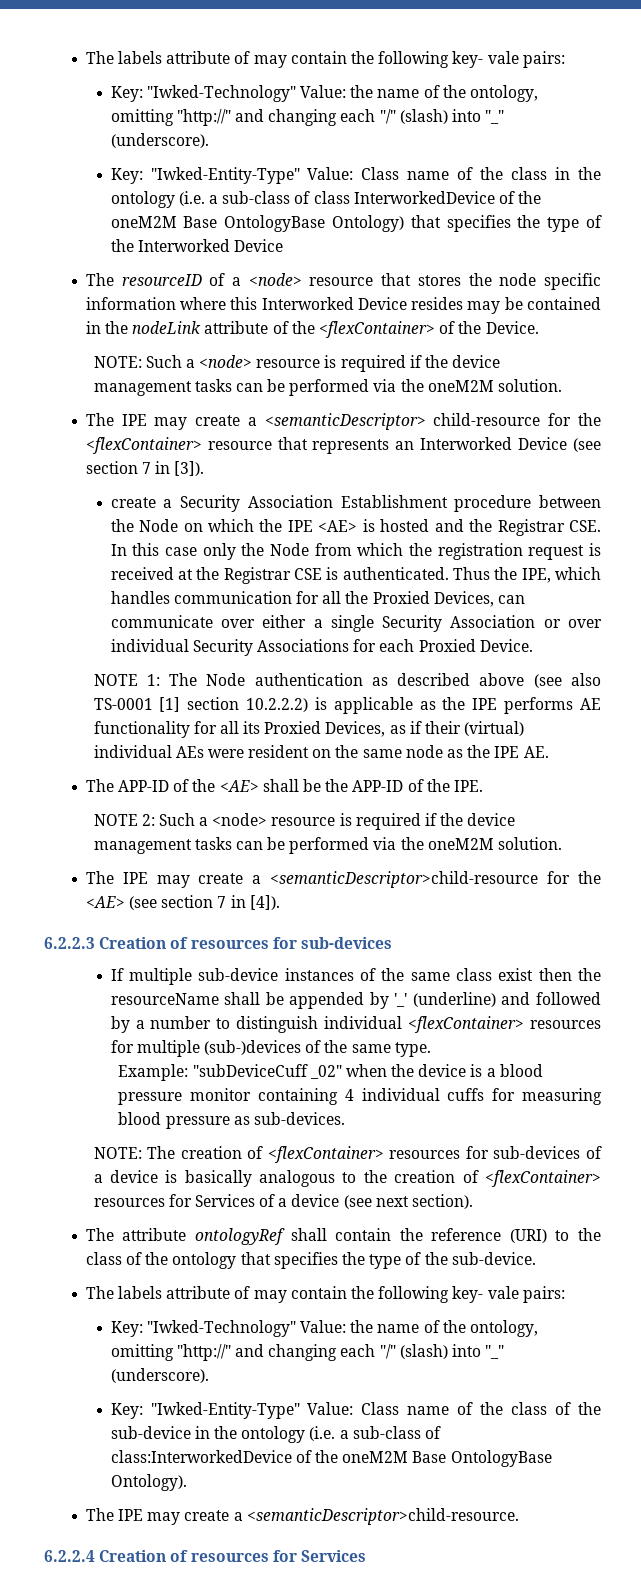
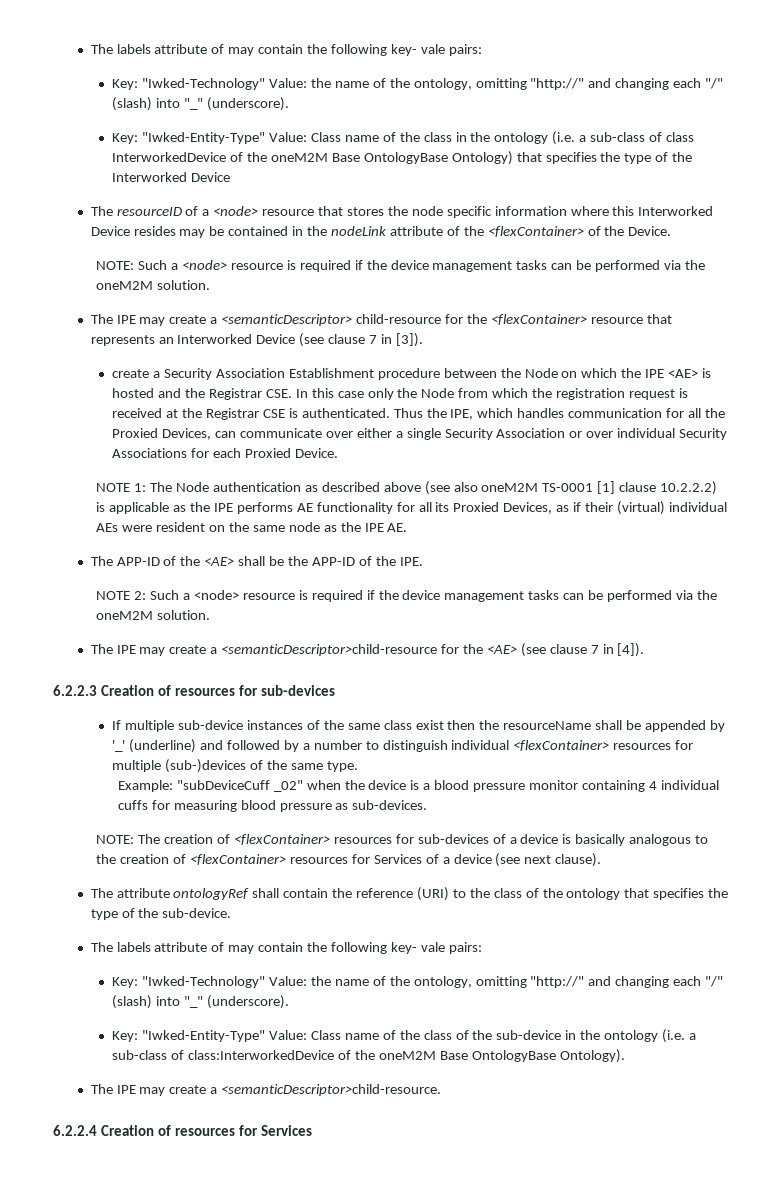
[85,461,138,474] section -> [328,334,366,344] clause
(601, 679) none -> [481,483,539,492] oneM2M
[187,697,240,710] section -> [619,482,657,492] clause
[161,895,214,908] section -> [549,644,587,654] clause
[412,1194,474,1209] section). -> [555,853,602,867] clause).

